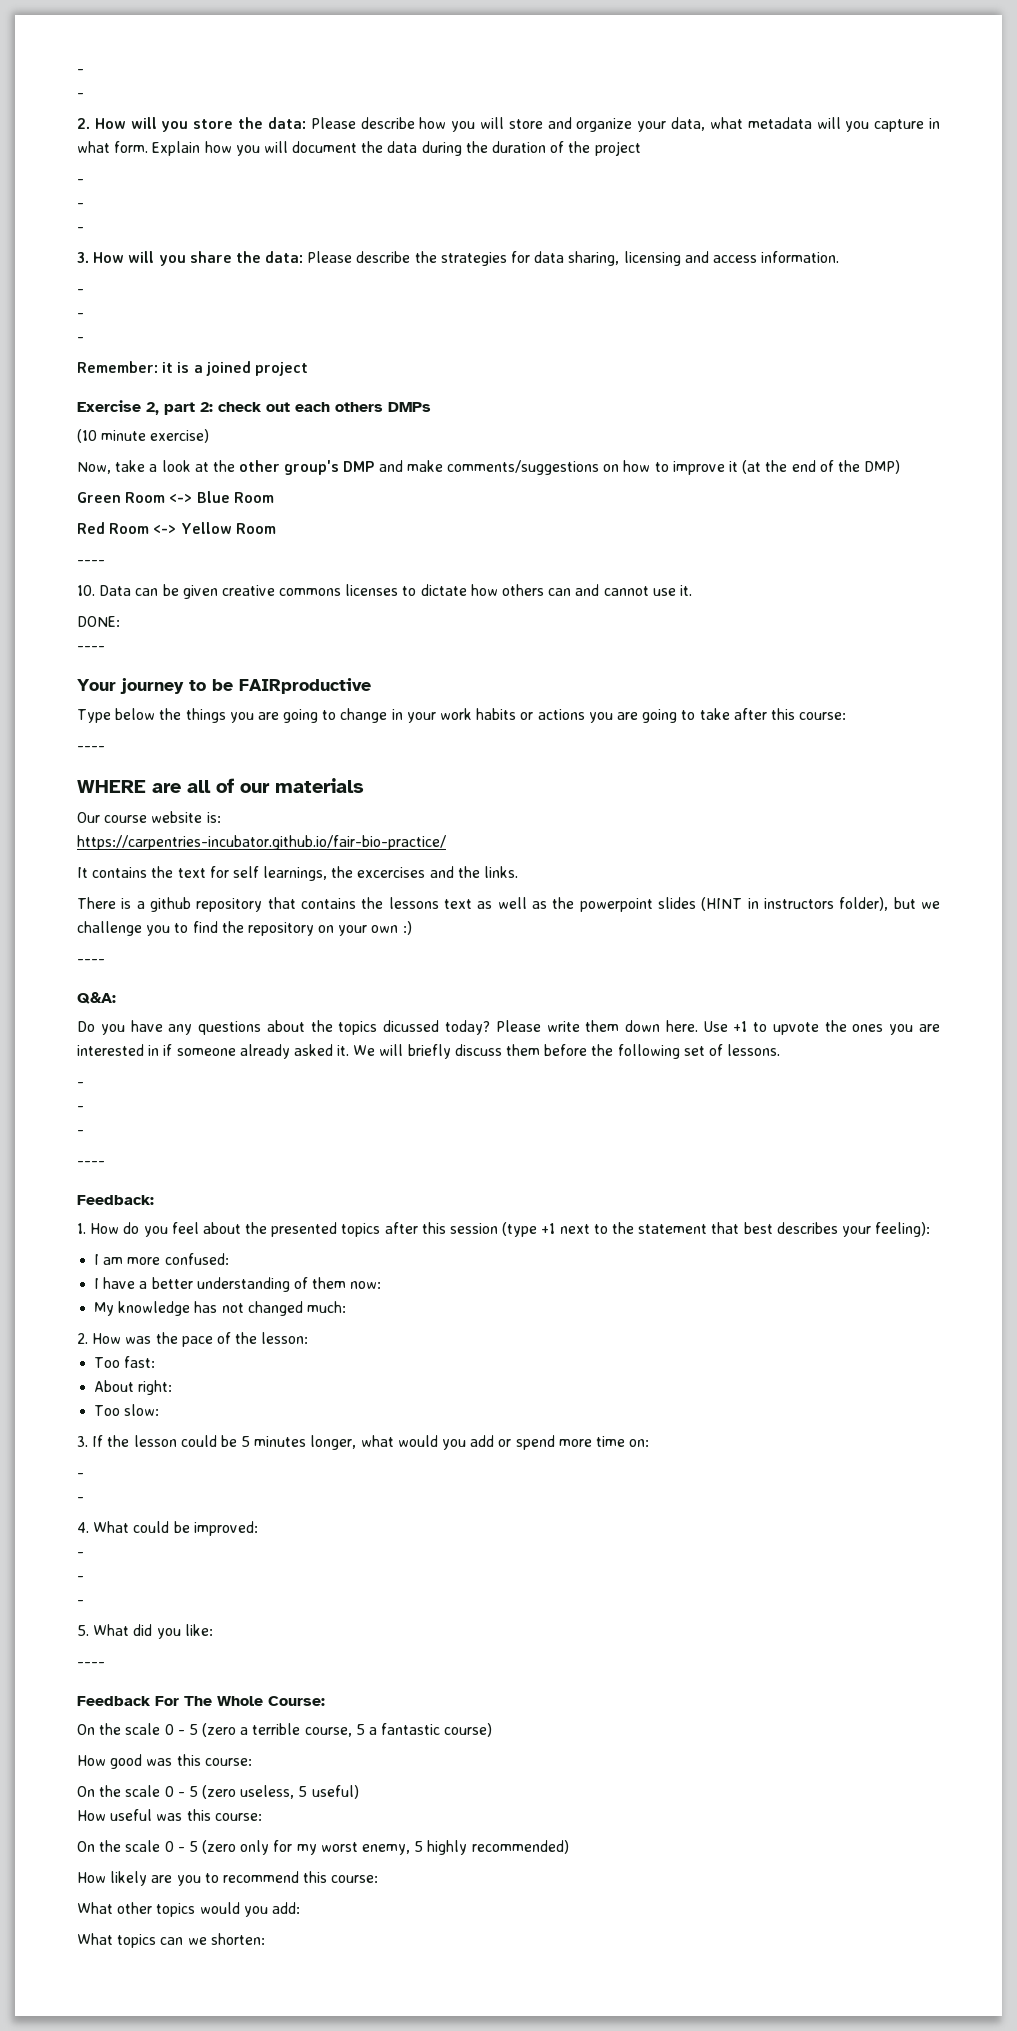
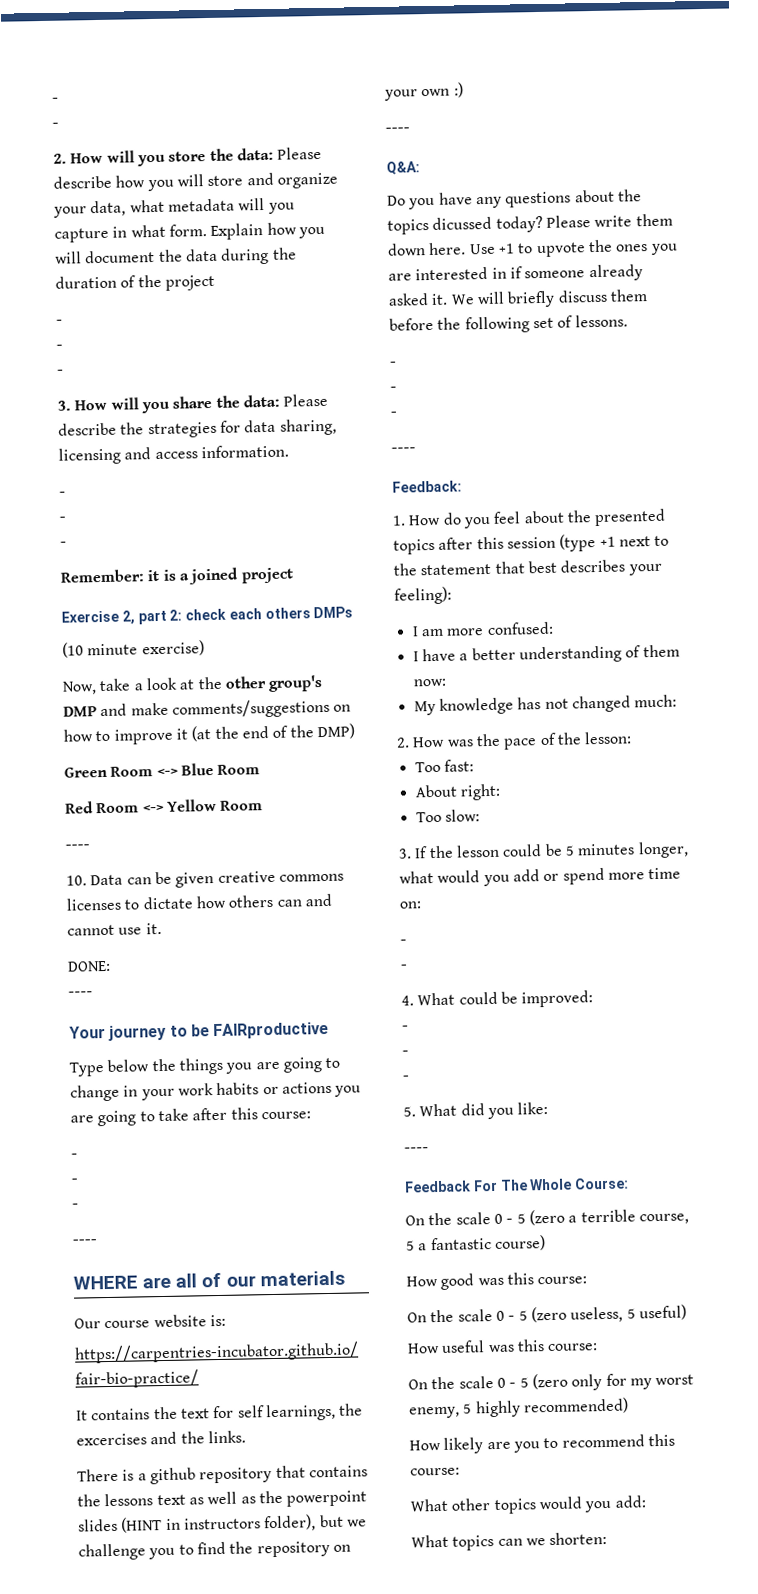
[266,402,290,412] out -> (227, 614) none
(847, 716) none -> [71,1153,78,1159] [71,1178,78,1184] [72,1203,79,1209] // - // - // -

